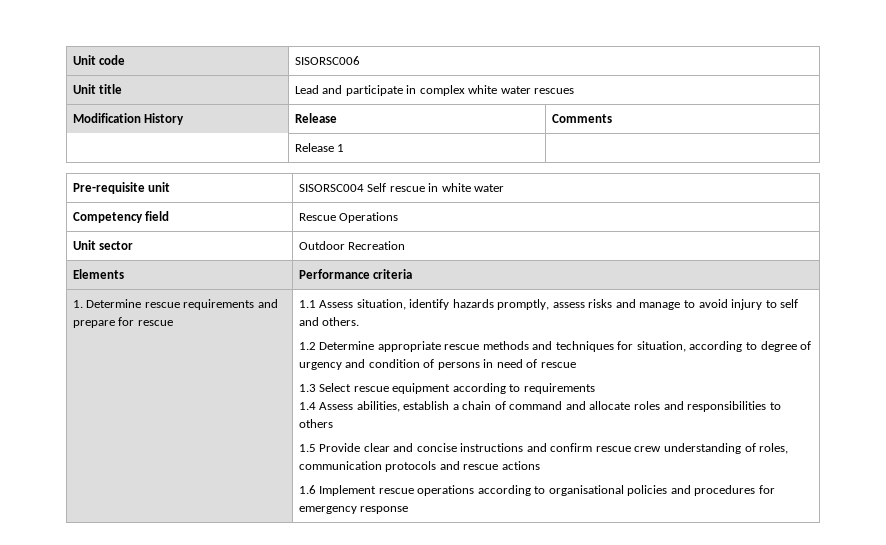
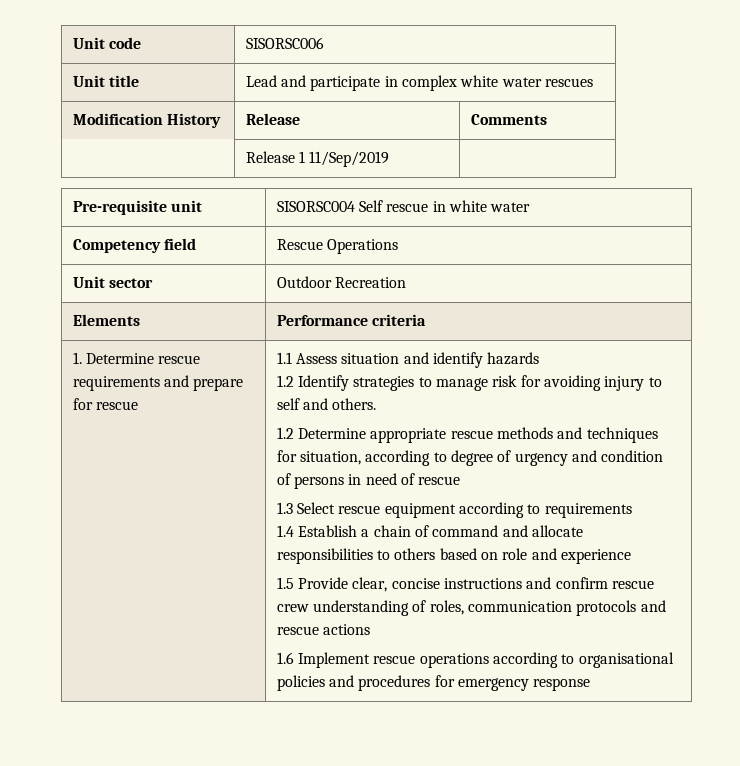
(345, 148) none -> [309,151,390,167] 11/Sep/2019
[356,299,406,310] situation, -> [341,352,429,364] situation and
[497,299,728,310] promptly, assess risks and manage to avoid -> [276,375,602,391] // 1.2 Identify strategies to manage risk for avoiding
[319,401,450,412] Assess abilities, establish -> [298,525,358,537] Establish
[633,401,684,410] roles and -> (584, 531) none
(333, 423) none -> [439,548,632,564] based on role and experience
[363,443,414,452] clear and -> [352,577,388,592] clear,

